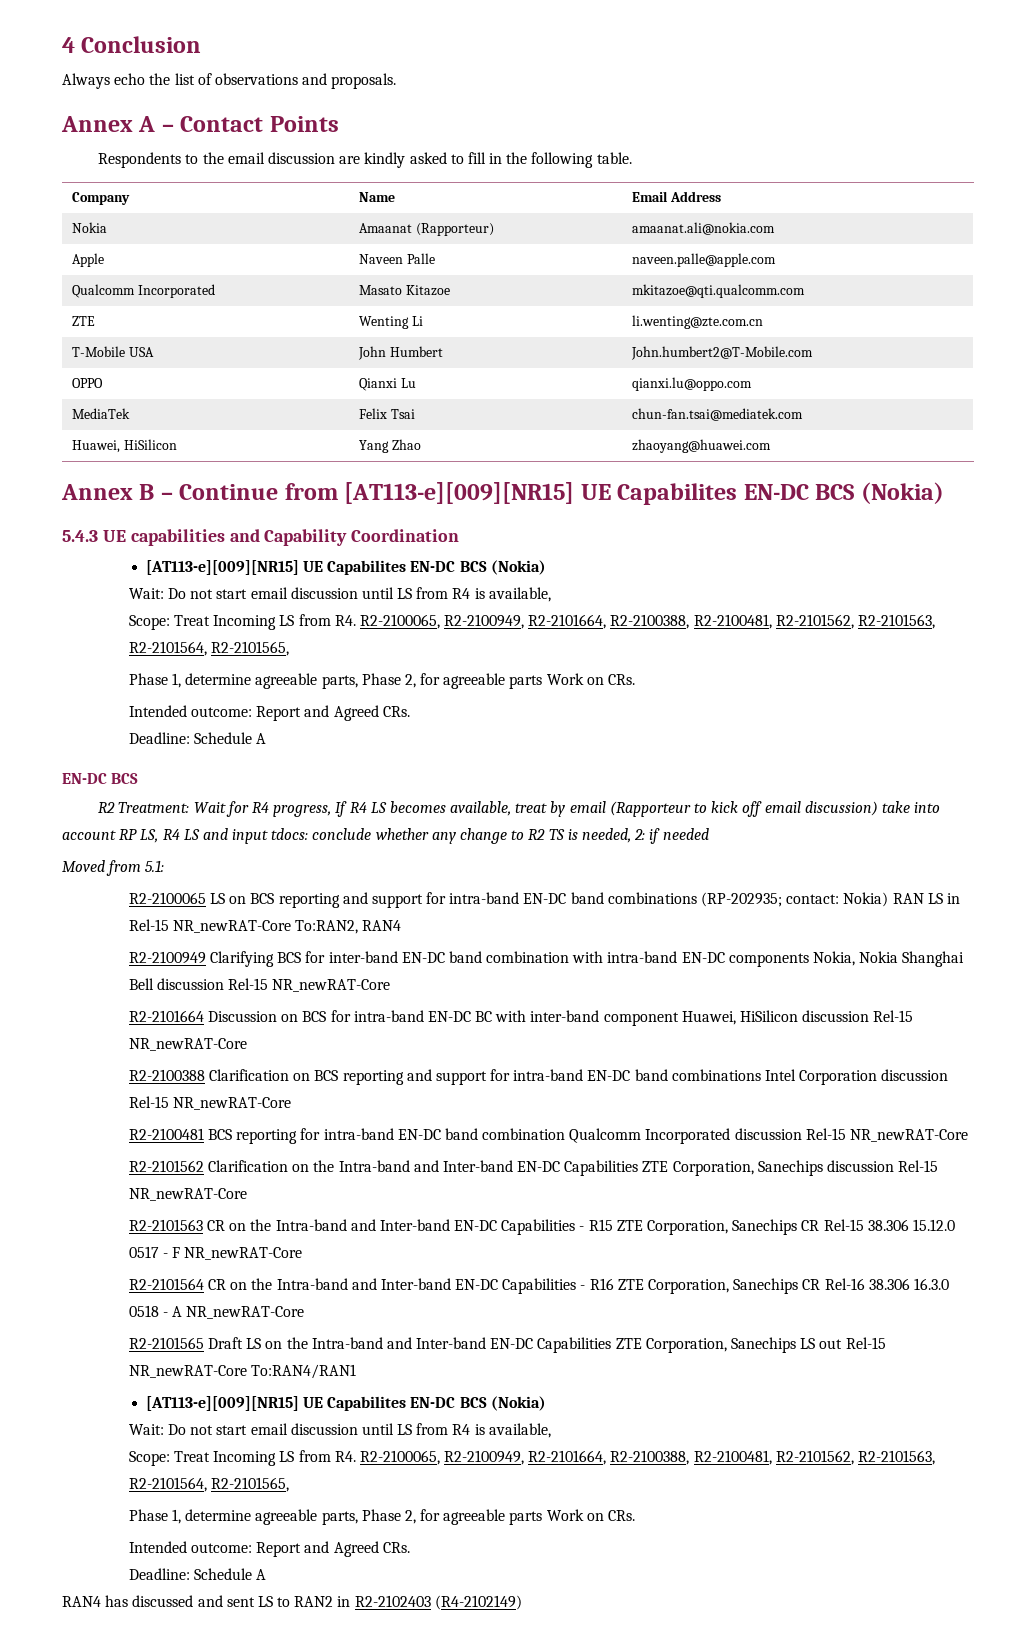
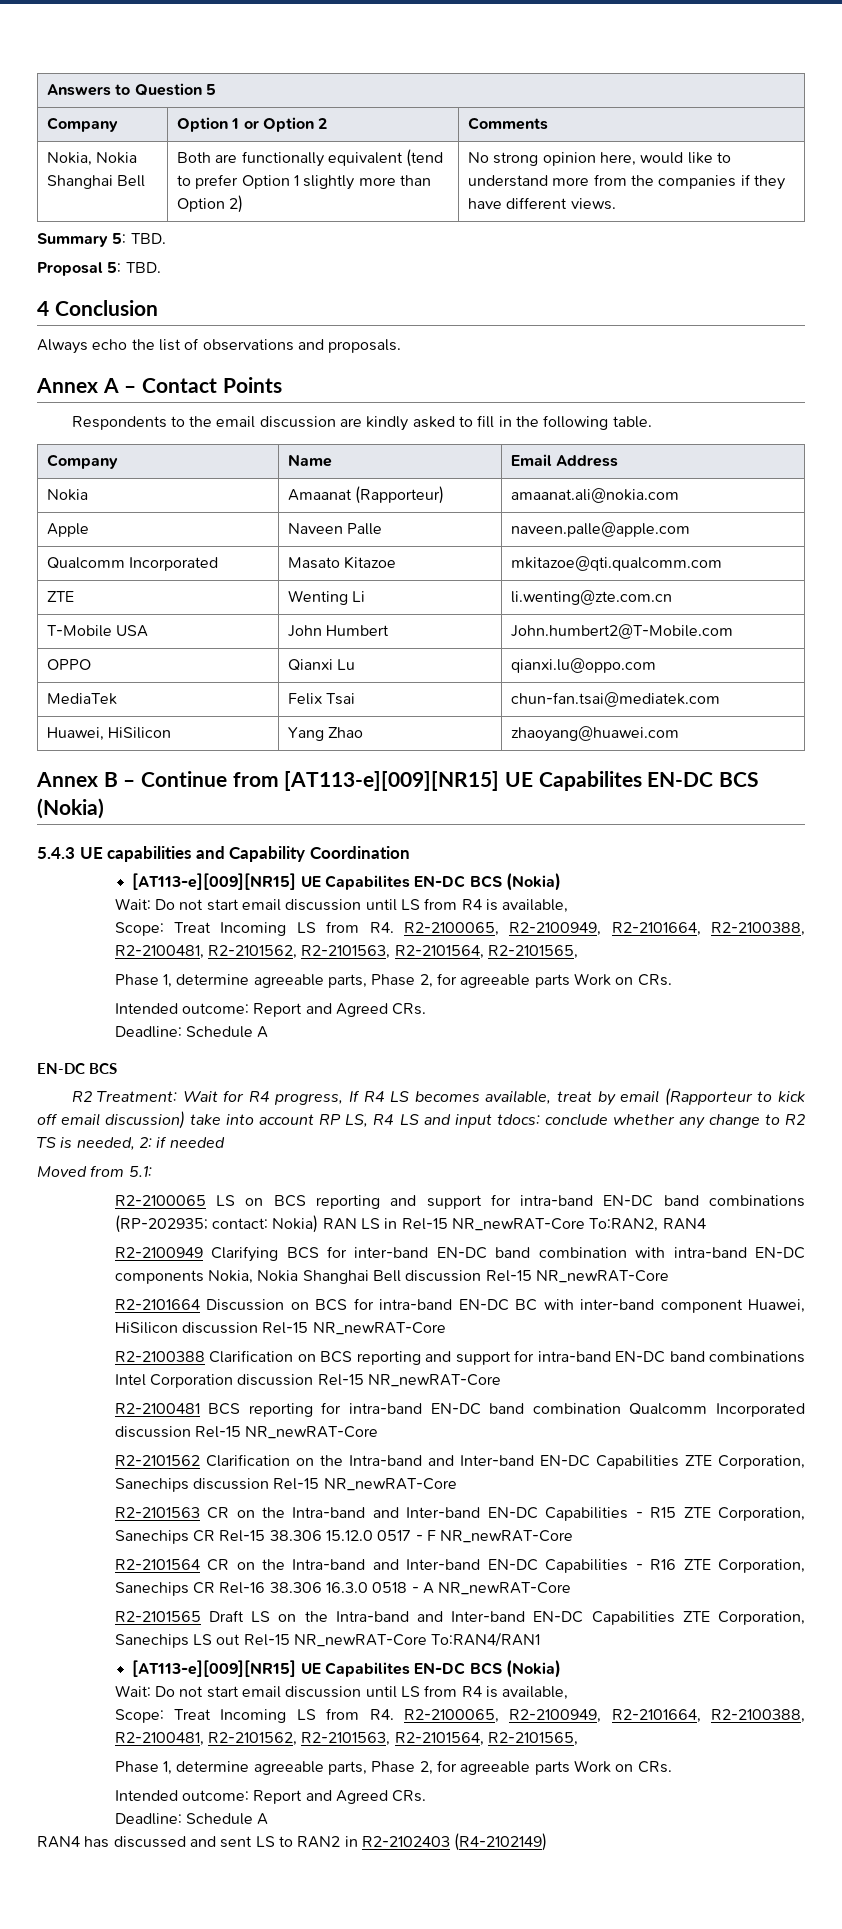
(62, 45) none -> [46,83,216,96] [46,117,118,132] [176,117,328,132] [467,117,548,130] [46,152,138,166] [46,175,146,189] [176,149,444,167] [176,174,431,190] [176,195,244,213] [467,152,731,166] [467,174,785,190] [467,197,616,210] [37,233,166,247] [37,262,161,276] Answers to Question 5 // Company | Option 1 or Option 2 | Comments // Nokia, Nokia Shanghai Bell | Both are functionally equivalent (tend to prefer Option 1 slightly more than Option 2) | No strong opinion here, would like to understand more from the companies if they have different views. // Summary 5: TBD. // Proposal 5: TBD. //

